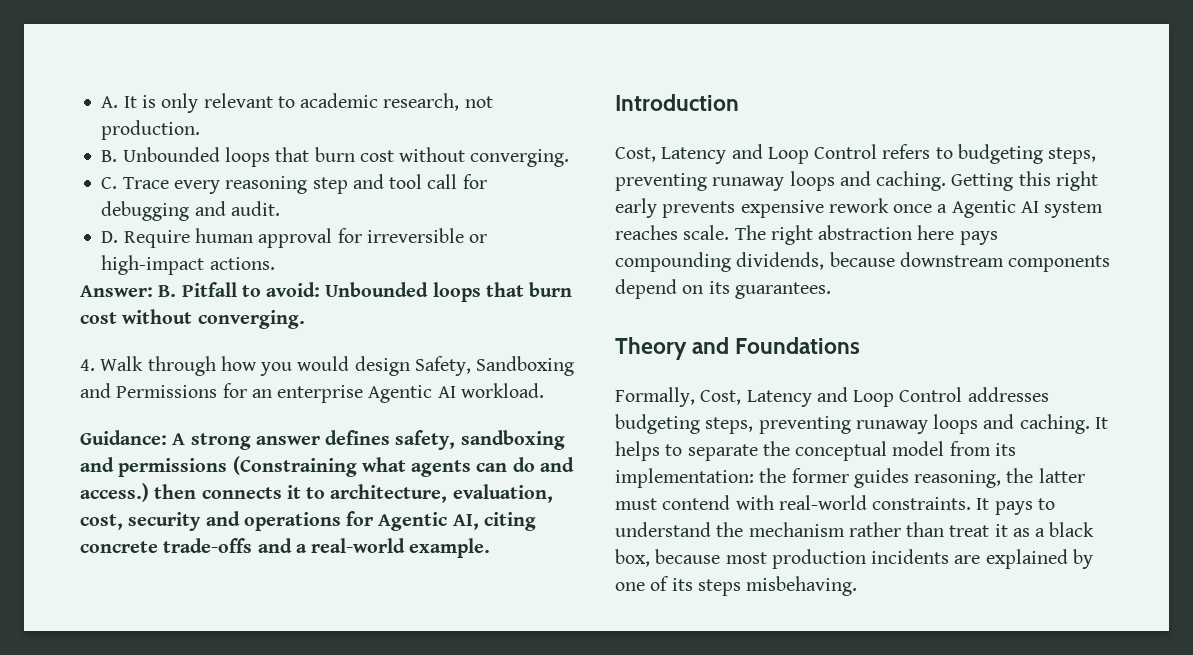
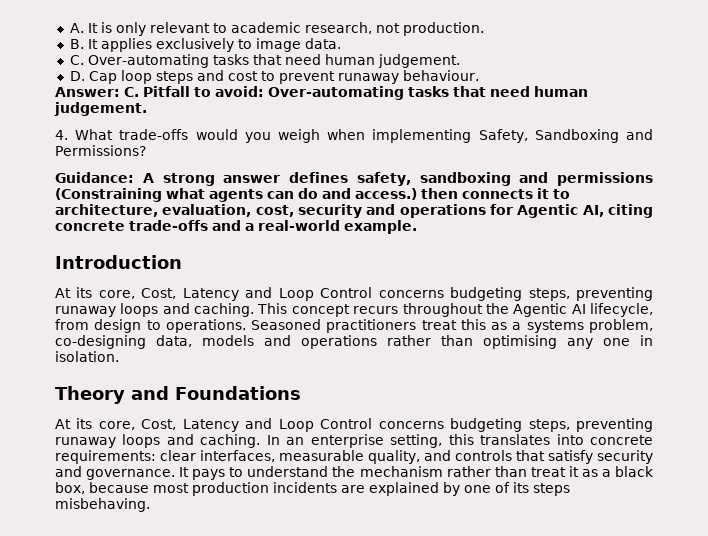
[122,147,570,167] [101,174,487,194] [101,201,280,221] [101,228,488,248] [101,255,275,275] Unbounded loops that burn cost without converging. // C. Trace every reasoning step and tool call for debugging and audit. // D. Require human approval for irreversible or high-impact actions. -> [87,38,341,52] [69,54,460,68] [69,70,479,84] It applies exclusively to image data. // C. Over-automating tasks that need human judgement. // D. Cap loop steps and cost to prevent runaway behaviour.
[158,285,177,297] B. -> [124,87,139,97] C.
[325,282,573,302] [80,309,305,329] [80,356,575,376] [80,383,544,403] Unbounded loops that burn cost without converging. // 4. Walk through how you would design Safety, Sandboxing and Permissions for an enterprise Agentic AI workload. -> [268,86,588,100] [54,102,147,116] [55,129,653,143] [55,145,146,156] Over-automating tasks that need human judgement. // 4. What trade-offs would you weigh when implementing Safety, Sandboxing and Permissions?
[615,144,1097,164] [615,171,1098,191] [615,198,1104,218] [615,225,998,245] [615,252,1111,272] [615,279,831,299] Cost, Latency and Loop Control refers to budgeting steps, preventing runaway loops and caching. Getting this right early prevents expensive rework once a Agentic AI system reaches scale. The right abstraction here pays compounding dividends, because downstream components depend on its guarantees. -> [55,287,653,301] [55,303,654,317] [55,319,653,333] [55,335,653,349] [55,351,119,362] At its core, Cost, Latency and Loop Control concerns budgeting steps, preventing runaway loops and caching. This concept recurs throughout the Agentic AI lifecycle, from design to operations. Seasoned practitioners treat this as a systems problem, co-designing data, models and operations rather than optimising any one in isolation.
[615,387,1049,407] [615,414,1108,434] [615,441,1016,461] [615,468,1085,488] [615,495,972,510] Formally, Cost, Latency and Loop Control addresses budgeting steps, preventing runaway loops and caching. It helps to separate the conceptual model from its implementation: the former guides reasoning, the latter must contend with real-world constraints. -> [55,418,653,432] [55,434,653,448] [55,450,653,464] [55,466,176,480] At its core, Cost, Latency and Loop Control concerns budgeting steps, preventing runaway loops and caching. In an enterprise setting, this translates into concrete requirements: clear interfaces, measurable quality, and controls that satisfy security and governance.

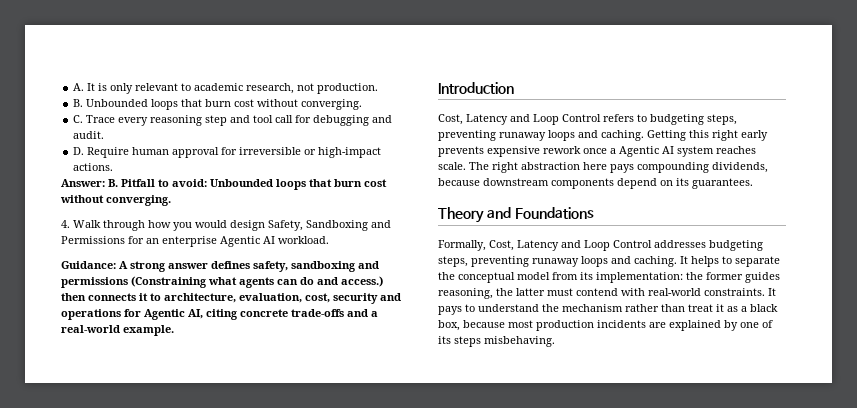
[87,38,341,52] [69,54,460,68] [69,70,479,84] It applies exclusively to image data. // C. Over-automating tasks that need human judgement. // D. Cap loop steps and cost to prevent runaway behaviour. -> [86,99,363,110] [73,115,393,126] [73,131,105,139] [73,147,382,158] [73,163,114,171] Unbounded loops that burn cost without converging. // C. Trace every reasoning step and tool call for debugging and audit. // D. Require human approval for irreversible or high-impact actions.
[124,87,139,97] C. -> [108,179,118,187] B.
[268,86,588,100] [54,102,147,116] [55,129,653,143] [55,145,146,156] Over-automating tasks that need human judgement. // 4. What trade-offs would you weigh when implementing Safety, Sandboxing and Permissions? -> [210,179,387,190] [60,195,171,206] [61,220,391,231] [61,236,329,247] Unbounded loops that burn cost without converging. // 4. Walk through how you would design Safety, Sandboxing and Permissions for an enterprise Agentic AI workload.
[55,287,653,301] [55,303,654,317] [55,319,653,333] [55,335,653,349] [55,351,119,362] At its core, Cost, Latency and Loop Control concerns budgeting steps, preventing runaway loops and caching. This concept recurs throughout the Agentic AI lifecycle, from design to operations. Seasoned practitioners treat this as a systems problem, co-designing data, models and operations rather than optimising any one in isolation. -> [438,114,737,125] [438,130,768,141] [438,146,756,157] [438,162,768,173] [438,178,753,189] Cost, Latency and Loop Control refers to budgeting steps, preventing runaway loops and caching. Getting this right early prevents expensive rework once a Agentic AI system reaches scale. The right abstraction here pays compounding dividends, because downstream components depend on its guarantees.
[55,418,653,432] [55,434,653,448] [55,450,653,464] [55,466,176,480] At its core, Cost, Latency and Loop Control concerns budgeting steps, preventing runaway loops and caching. In an enterprise setting, this translates into concrete requirements: clear interfaces, measurable quality, and controls that satisfy security and governance. -> [438,240,763,251] [438,256,780,267] [438,272,780,283] [438,288,765,299] Formally, Cost, Latency and Loop Control addresses budgeting steps, preventing runaway loops and caching. It helps to separate the conceptual model from its implementation: the former guides reasoning, the latter must contend with real-world constraints.

